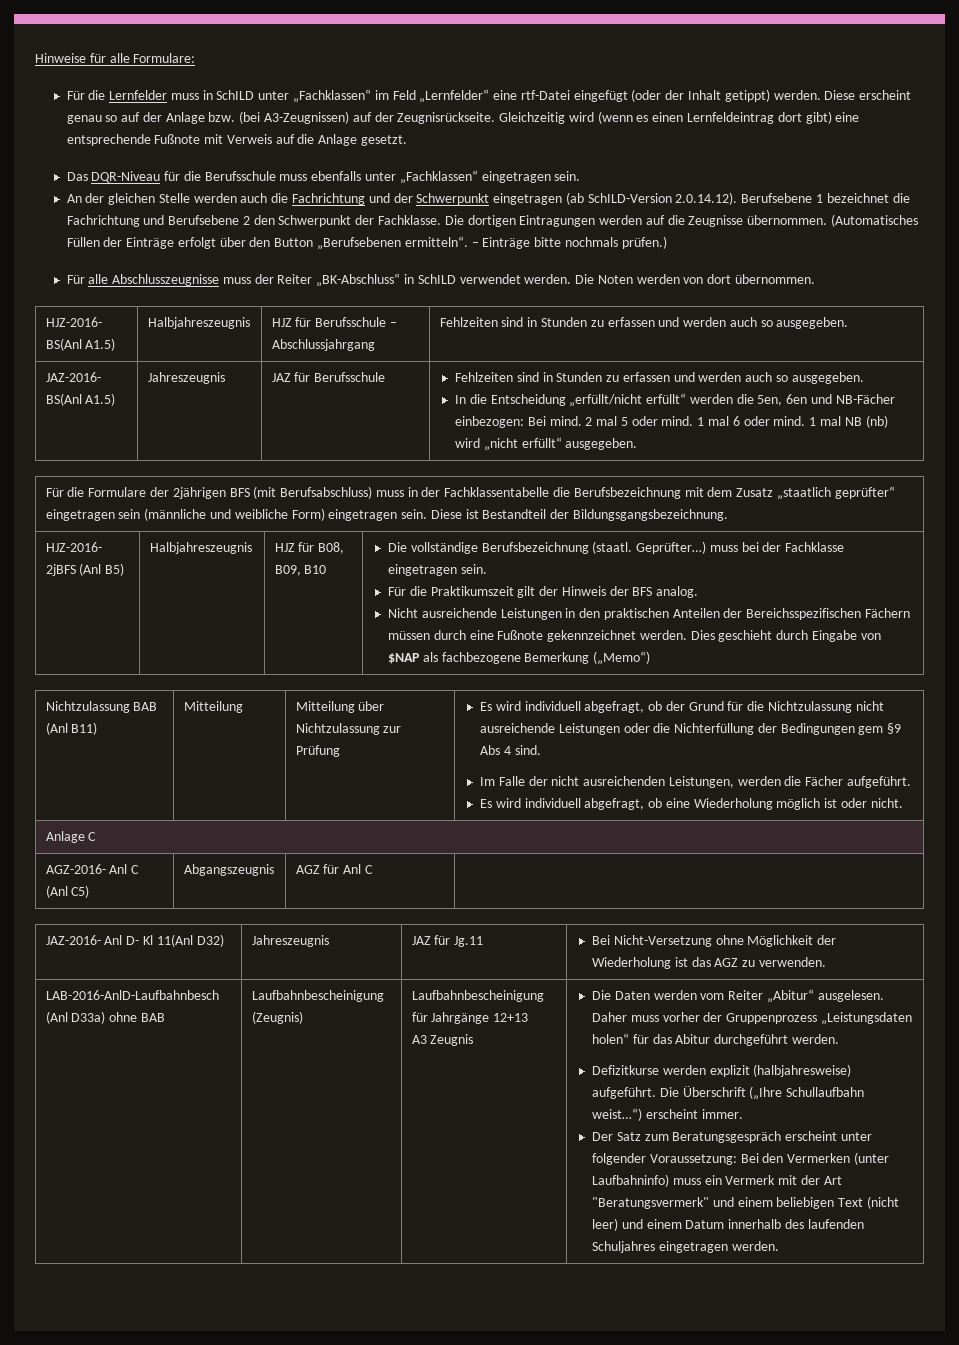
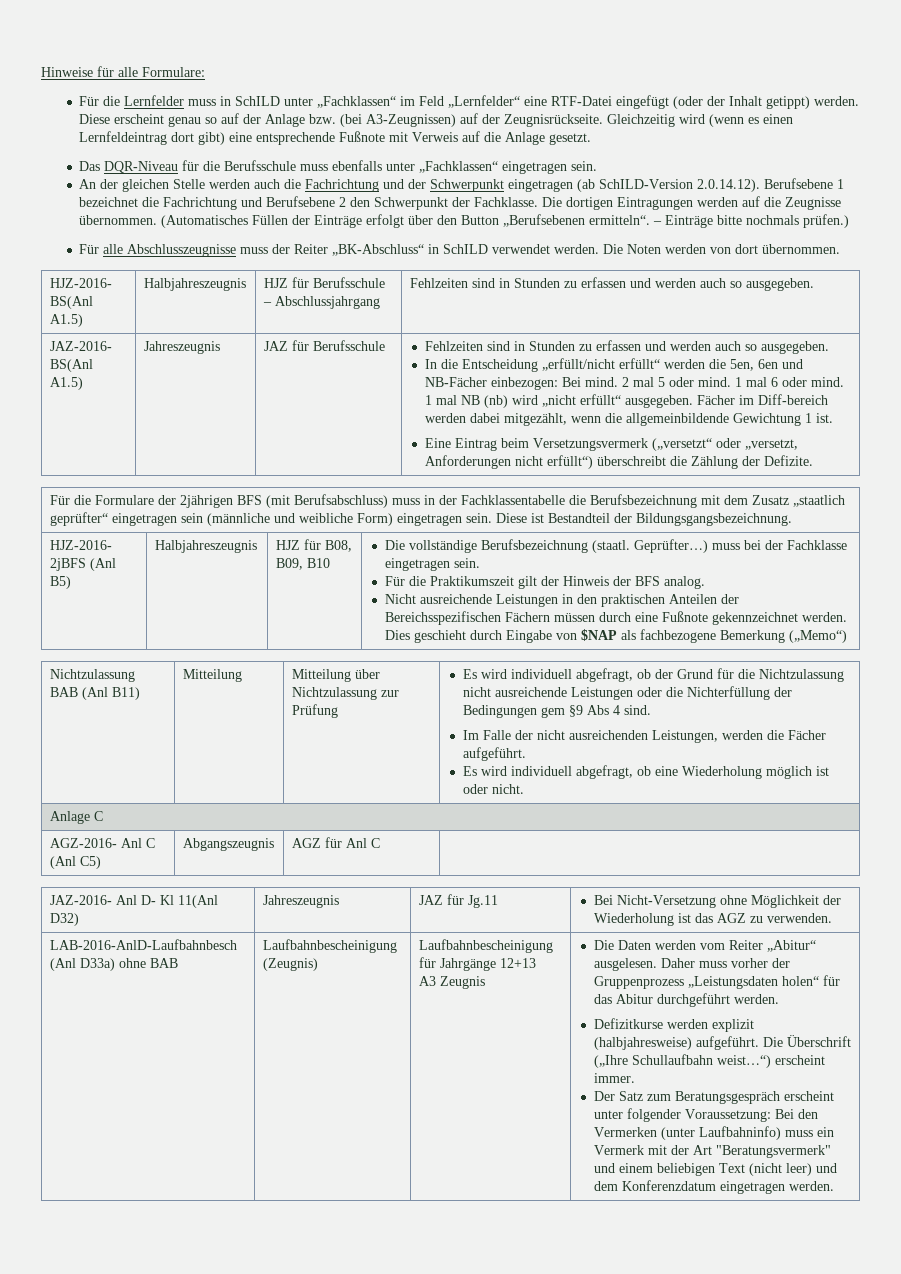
[520,90,570,100] rtf-Datei -> [551,96,613,106] RTF-Datei
(638, 444) none -> [697,394,829,405] [425,413,834,426] [425,438,799,451] [425,455,814,469] Fächer im Diff-bereich werden dabei mitgezählt, wenn die allgemeinbildende Gewichtung 1 ist. // Eine Eintrag beim Versetzungsvermerk („versetzt“ oder „versetzt, Anforderungen nicht erfüllt“) überschreibt die Zählung der Defizite.
[646,1219,864,1229] [592,1241,656,1253] einem Datum innerhalb des laufenden Schuljahres -> [594,1180,717,1191] dem Konferenzdatum

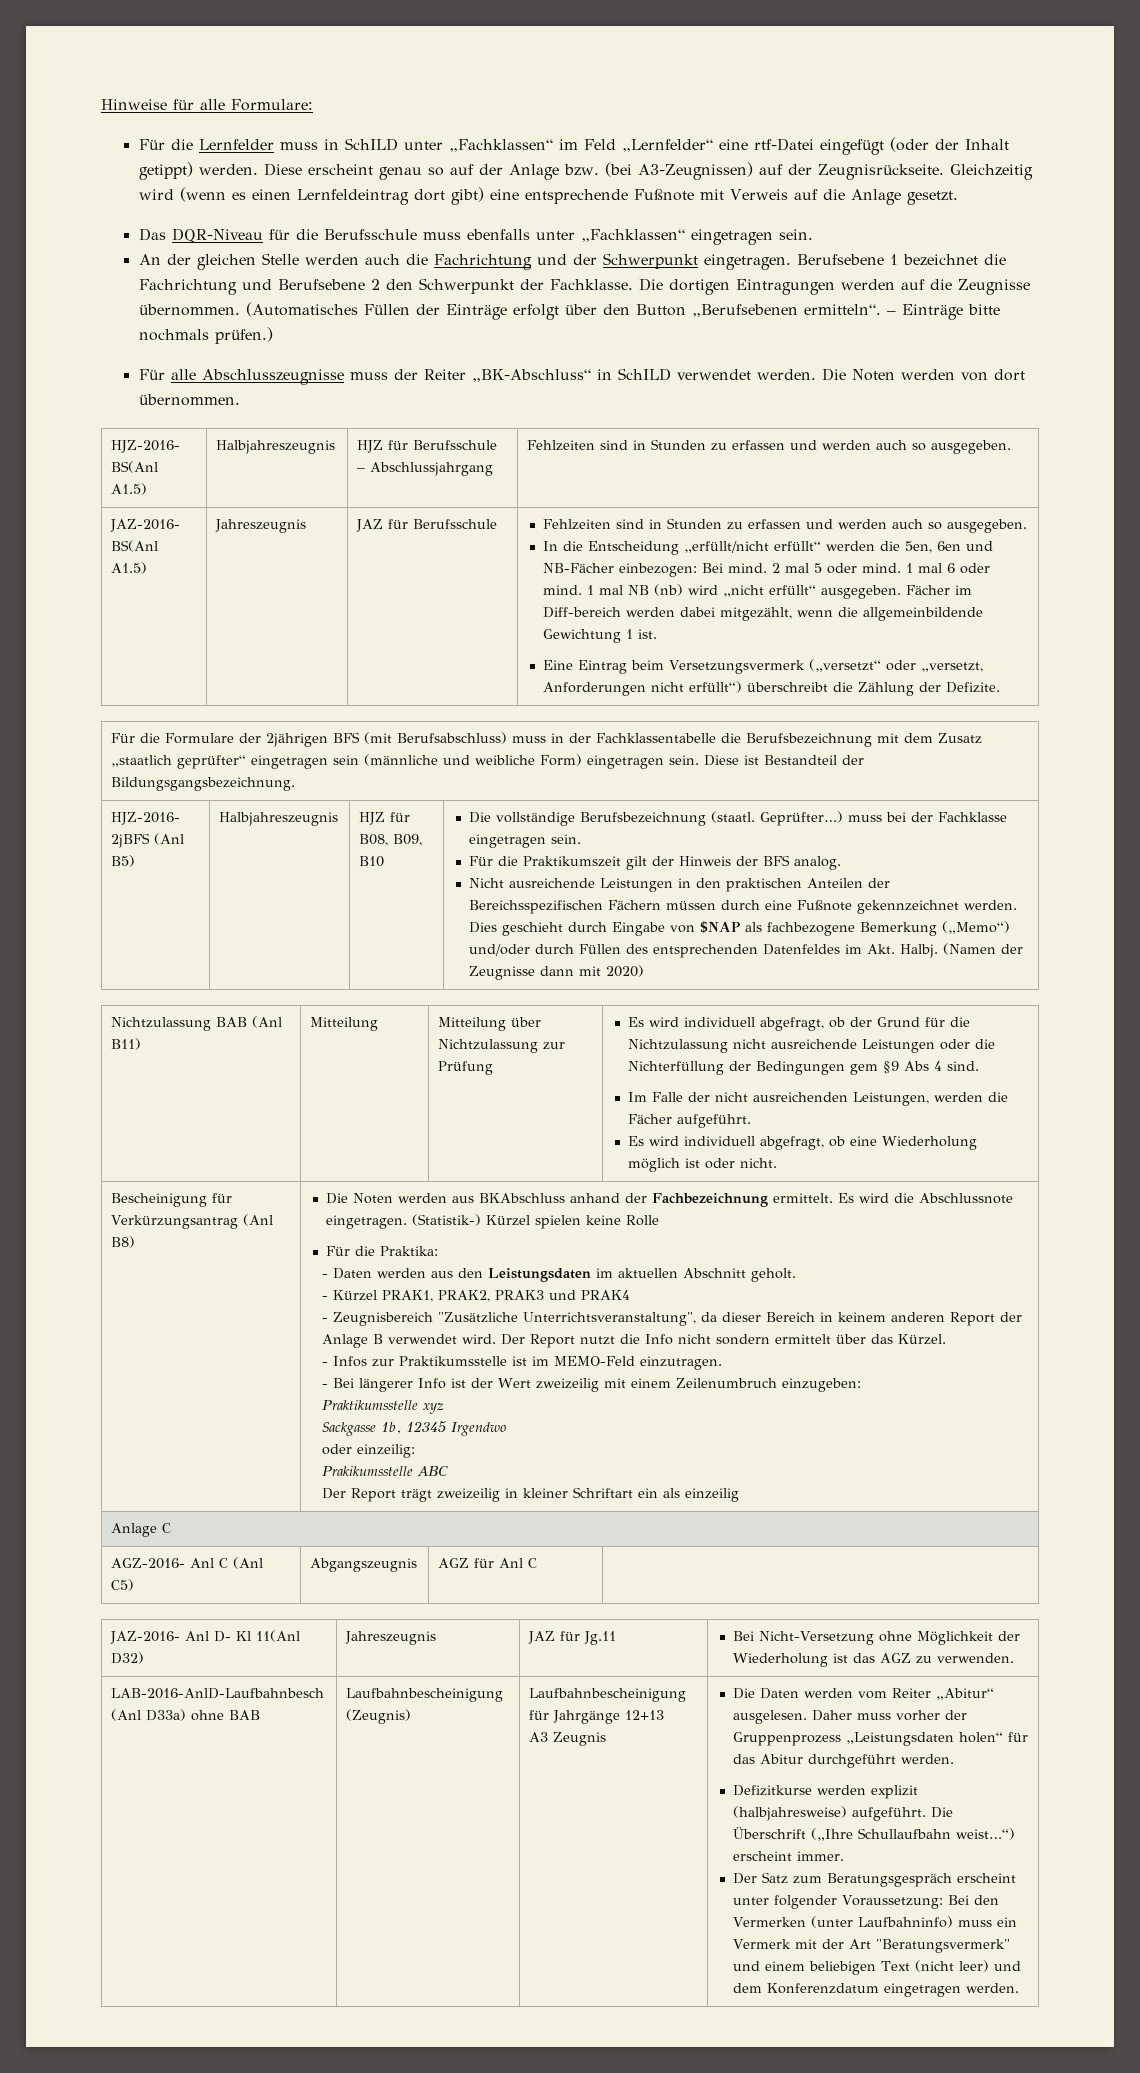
[551,96,613,106] RTF-Datei -> [753,138,814,151] rtf-Datei
[508,179,761,192] eingetragen (ab SchILD-Version 2.0.14.12). -> [703,254,791,270] eingetragen.
(848, 636) none -> [469,943,1024,958] [469,965,645,980] und/oder durch Füllen des entsprechenden Datenfeldes im Akt. Halbj. (Namen der Zeugnisse dann mit 2020)
(525, 789) none -> [111,1193,233,1207] [111,1214,274,1229] [111,1236,136,1248] [326,1193,1014,1207] [326,1214,660,1229] [326,1246,439,1256] [322,1268,797,1282] [322,1290,631,1302] [322,1312,1023,1326] [322,1334,947,1348] [322,1356,723,1370] [322,1378,862,1392] [322,1400,445,1414] [322,1421,507,1436] [322,1444,416,1458] [322,1466,449,1476] [322,1487,740,1502] // Bescheinigung für Verkürzungsantrag (Anl B8) | Die Noten werden aus BKAbschluss anhand der Fachbezeichnung ermittelt. Es wird die Abschlussnote eingetragen. (Statistik-) Kürzel spielen keine Rolle // Für die Praktika: // - Daten werden aus den Leistungsdaten im aktuellen Abschnitt geholt. // - Kürzel PRAK1, PRAK2, PRAK3 und PRAK4 // - Zeugnisbereich "Zusätzliche Unterrichtsveranstaltung", da dieser Bereich in keinem anderen Report der Anlage B verwendet wird. Der Report nutzt die Info nicht sondern ermittelt über das Kürzel. // - Infos zur Praktikumsstelle ist im MEMO-Feld einzutragen. // - Bei längerer Info ist der Wert zweizeilig mit einem Zeilenumbruch einzugeben: // Praktikumsstelle xyz // Sackgasse 1b, 12345 Irgendwo // oder einzeilig: // Prakikumsstelle ABC // Der Report trägt zweizeilig in kleiner Schriftart ein als einzeilig

